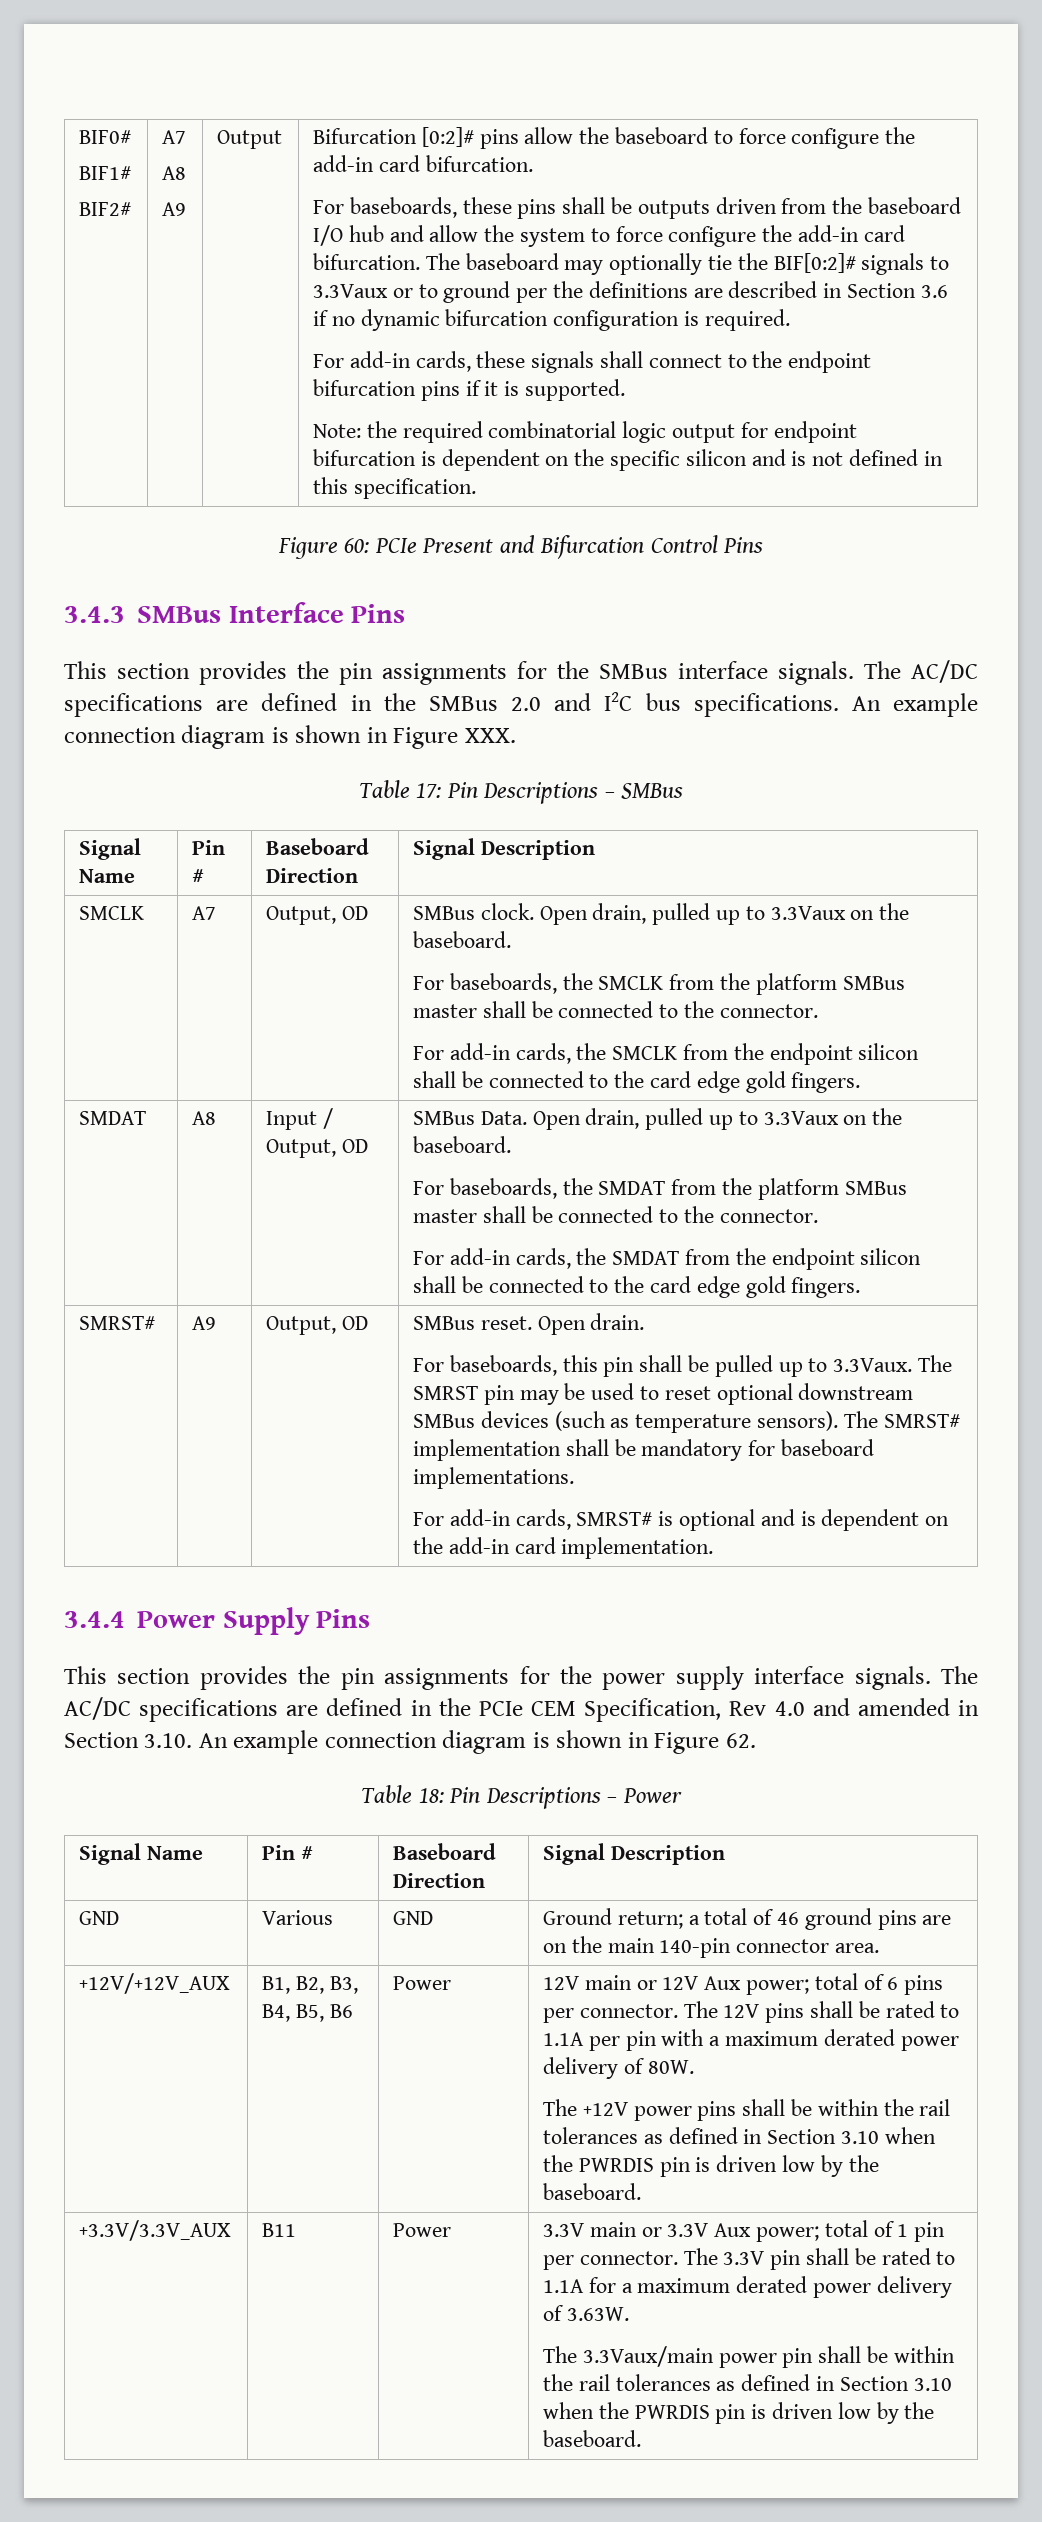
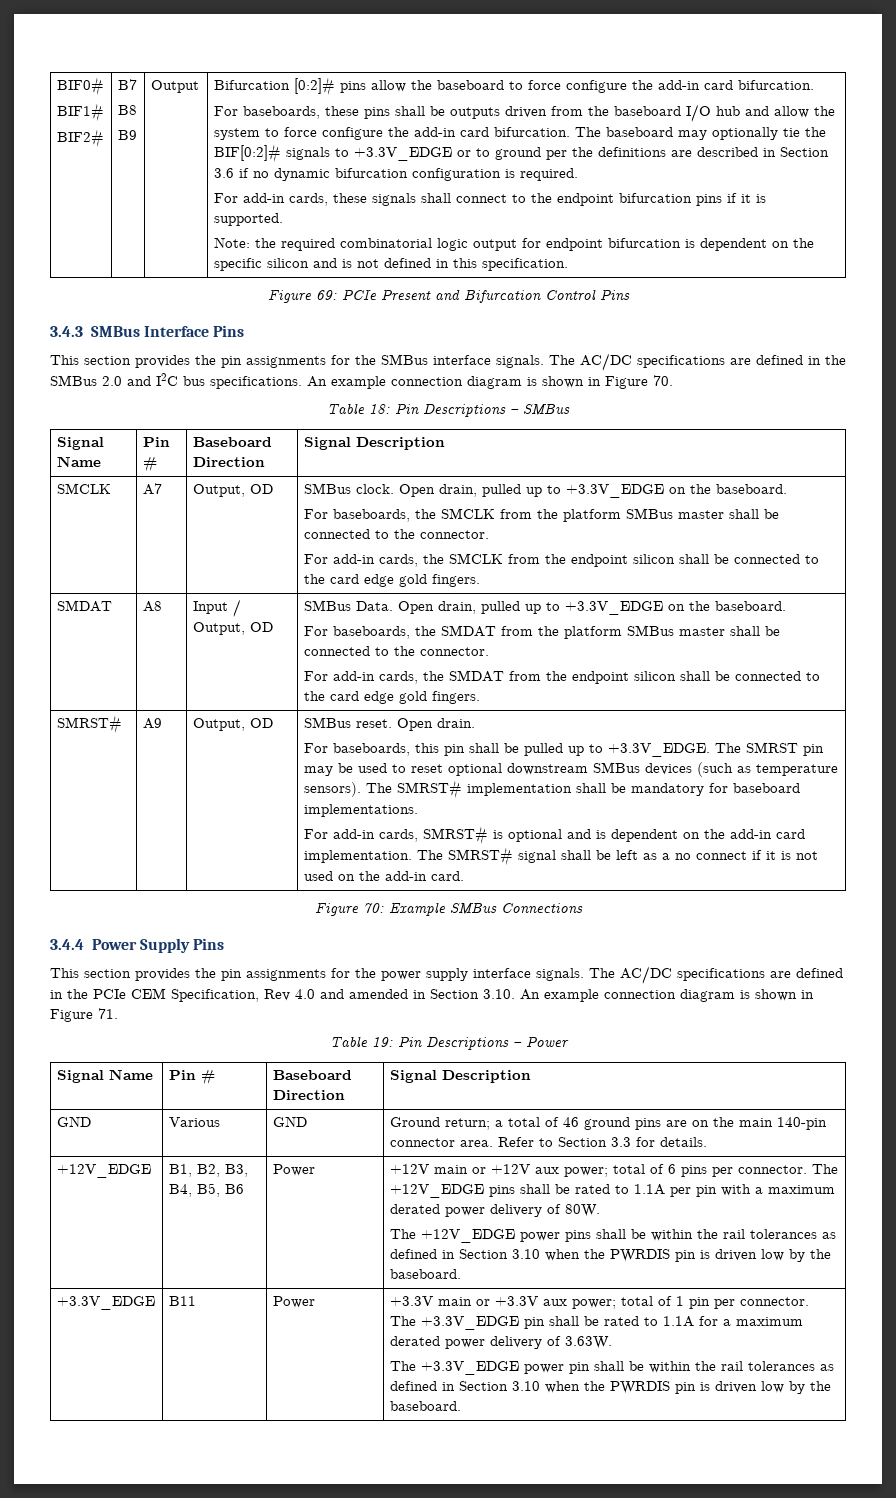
[162,130,187,144] [162,166,187,180] [162,202,187,216] A7 // A8 // A9 -> [117,79,137,90] [117,105,137,115] [117,130,137,140] B7 // B8 // B9
[313,284,389,298] 3.3Vaux -> [353,147,452,161] +3.3V_EDGE
[344,538,370,553] 60: -> [315,290,337,300] 69:
[464,728,516,743] [358,780,442,798] XXX. // Table 17: -> [653,375,673,386] [327,403,390,414] 70. // Table 18:
[770,906,846,920] 3.3Vaux -> [565,484,664,498] +3.3V_EDGE
[763,1111,839,1125] 3.3Vaux -> [564,601,663,615] +3.3V_EDGE
[833,1358,913,1372] 3.3Vaux. -> [607,743,710,757] +3.3V_EDGE.
(714, 1548) none -> [416,847,818,866] [303,871,464,881] [314,902,583,916] The SMRST# signal shall be left as a no connect if it is not used on the add-in card. // Figure 70: Example SMBus Connections
[725,1733,756,1748] [361,1785,444,1803] 62. // Table 18: -> [98,1008,118,1019] [329,1036,393,1047] 71. // Table 19:
[79,1973,231,1994] // +12V/+12V_AUX -> [497,1137,707,1147] [56,1164,151,1178] Refer to Section 3.3 for details. // +12V_EDGE
[543,1975,742,1990] 12V main or 12V Aux -> [389,1164,559,1174] +12V main or +12V aux
[723,2004,760,2018] 12V -> [389,1184,484,1198] +12V_EDGE
[582,2102,628,2116] +12V -> [420,1229,515,1243] +12V_EDGE
[79,2220,232,2241] +3.3V/3.3V_AUX -> [56,1296,155,1310] +3.3V_EDGE
[543,2222,752,2237] 3.3V main or 3.3V Aux -> [389,1296,567,1306] +3.3V main or +3.3V aux
[723,2251,765,2265] 3.3V -> [420,1316,519,1330] +3.3V_EDGE
[582,2346,714,2367] 3.3Vaux/main -> [420,1361,519,1375] +3.3V_EDGE

